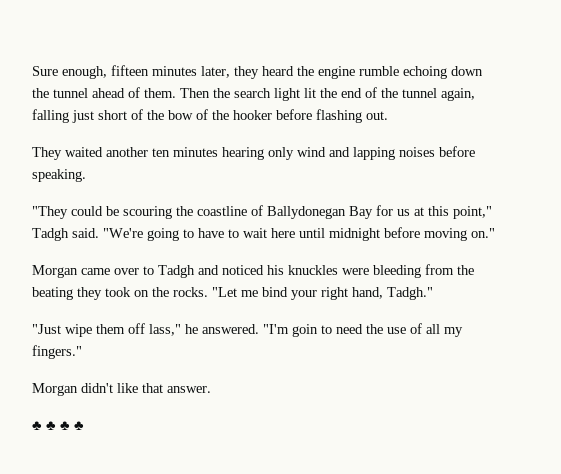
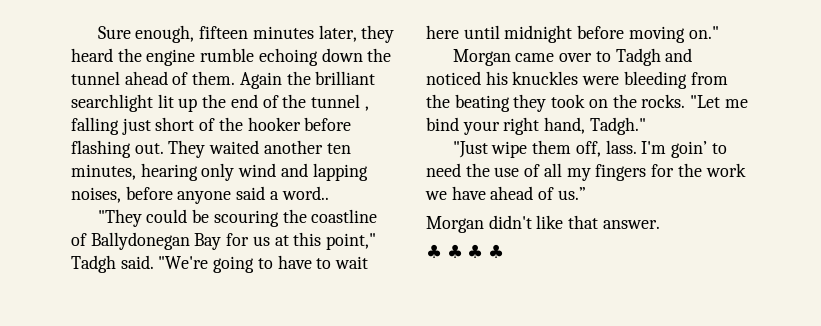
[180,88,316,101] Then the search light lit -> [239,71,376,89] [71,94,198,112] Again the brilliant searchlight lit up
[441,88,475,101] again, -> [364,106,369,111] ,
[168,109,229,120] bow of the -> (243, 124) none
(388, 115) // -> (164, 148) none
[173,147,218,157] minutes -> [71,164,136,180] minutes,
[399,146,475,157] [32,169,86,182] noises before speaking. -> [71,186,329,204] noises, before anyone said a word..
[128,323,318,337] off lass," he answered. "I'm goin -> [575,140,708,158] off, lass. I'm goin’
[32,345,82,359] fingers." -> [595,163,746,181] [425,186,586,200] fingers for the work we have ahead of us.”

